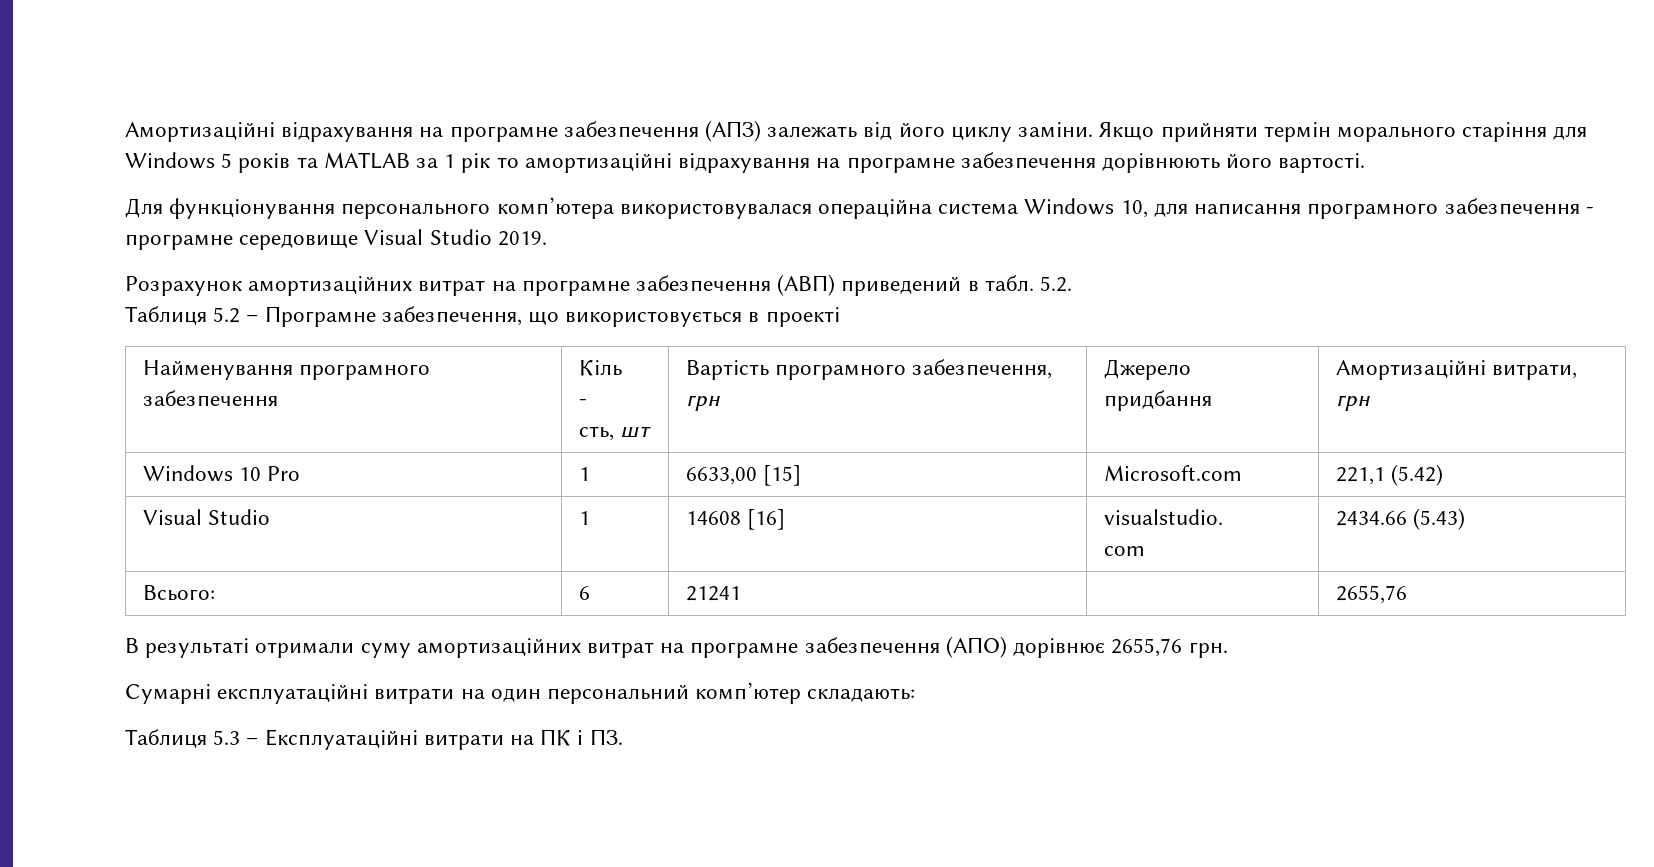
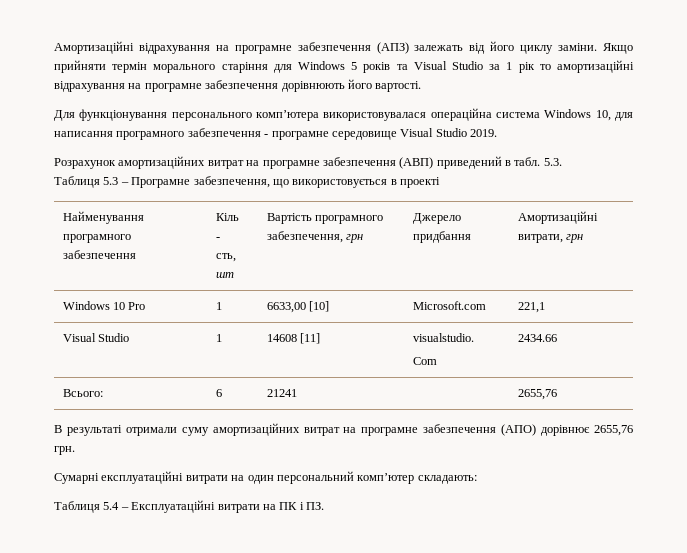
[323,152,410,169] MATLAB -> [413,61,483,70] Visual Studio
[1040,276,1073,292] [125,306,241,325] 5.2. // Таблиця 5.2 -> [543,158,562,166] [54,176,119,188] 5.3. // Таблиця 5.3
[763,465,802,486] [15] -> [308,301,329,312] [10]
[1391,464,1444,486] (5.42) -> (545, 307) none
[747,509,786,530] [16] -> [299,333,320,344] [11]
[1103,546,1145,556] com -> [412,357,437,365] Com
[1413,508,1466,530] (5.43) -> (557, 338) none
[213,730,241,745] 5.3 -> [103,502,120,510] 5.4

